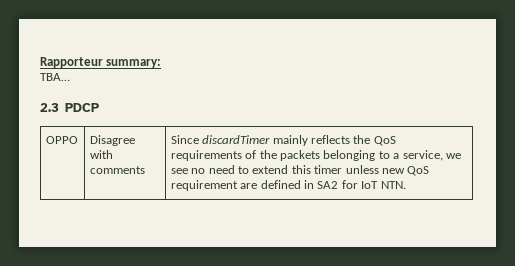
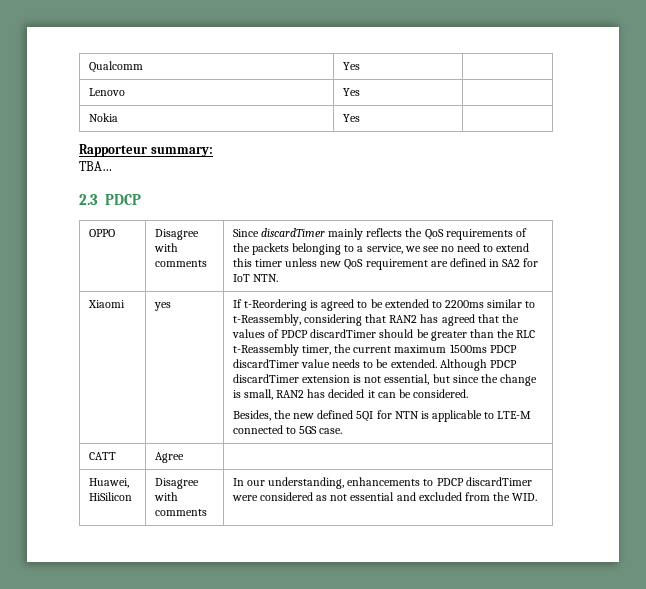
(40, 62) none -> [88,61,143,73] [342,62,360,70] [88,88,125,96] [342,88,360,96] [88,113,118,122] [342,114,360,122] Qualcomm | Yes | // Lenovo | Yes | // Nokia | Yes | //
(406, 185) none -> [87,300,125,308] [153,302,171,311] [232,299,536,311] [232,314,519,326] [231,329,535,341] [232,344,517,356] [232,359,517,371] [232,374,537,386] [232,389,468,400] [232,410,532,422] [232,425,343,434] [88,452,116,460] [154,452,184,463] [88,478,129,488] [88,492,132,501] [154,478,199,489] [153,492,178,501] [154,509,207,516] [232,477,532,489] [231,492,537,501] // Xiaomi | yes | If t-Reordering is agreed to be extended to 2200ms similar to t-Reassembly, considering that RAN2 has agreed that the values of PDCP discardTimer should be greater than the RLC t-Reassembly timer, the current maximum 1500ms PDCP discardTimer value needs to be extended. Although PDCP discardTimer extension is not essential, but since the change is small, RAN2 has decided it can be considered. // Besides, the new defined 5QI for NTN is applicable to LTE-M connected to 5GS case. // CATT | Agree | // Huawei, HiSilicon | Disagree with comments | In our understanding, enhancements to PDCP discardTimer were considered as not essential and excluded from the WID.

